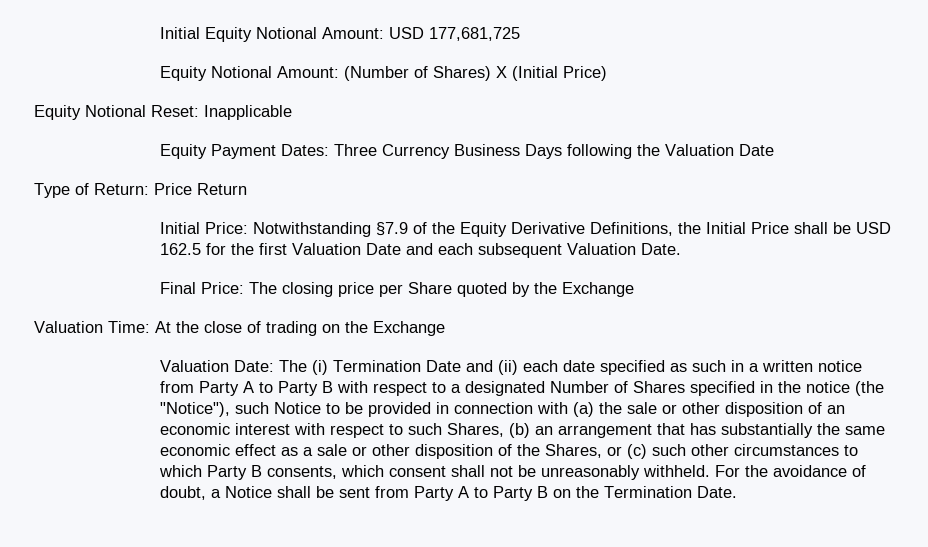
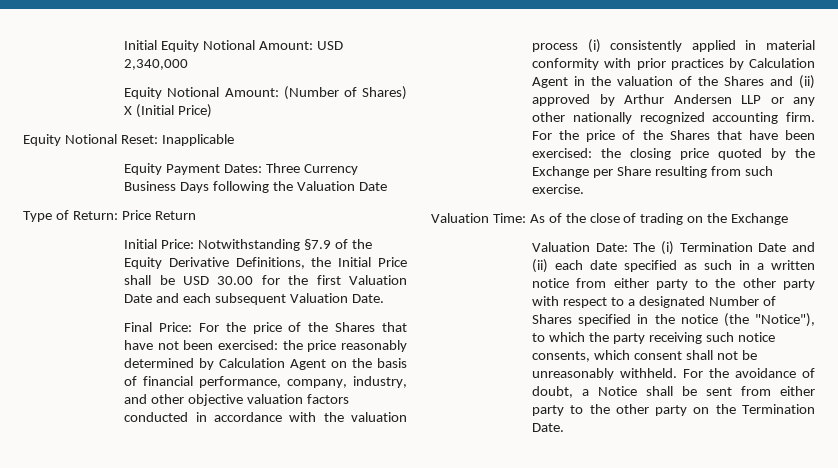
[429,27,521,41] 177,681,725 -> [124,59,189,70] 2,340,000
[160,243,202,255] 162.5 -> [217,276,254,285] 30.00
[249,282,635,297] The closing price per Share quoted by the Exchange -> [198,322,408,334] [124,340,407,352] [124,358,408,370] [124,376,407,388] [124,394,349,406] [124,412,407,422] [532,39,815,53] [532,58,815,70] [532,75,815,89] [532,94,815,106] [532,112,815,124] [532,130,815,142] [532,148,815,160] [532,166,773,178] [532,184,585,194] For the price of the Shares that have not been exercised: the price reasonably determined by Calculation Agent on the basis of financial performance, company, industry, and other objective valuation factors conducted in accordance with the valuation process (i) consistently applied in material conformity with prior practices by Calculation Agent in the valuation of the Shares and (ii) approved by Arthur Andersen LLP or any other nationally recognized accounting firm. For the price of the Shares that have been exercised: the closing price quoted by the Exchange per Share resulting from such exercise.
[155,321,171,333] At -> [529,213,562,223] As of
[199,381,334,396] Party A to Party B -> [613,278,816,290] either party to the other party
[235,402,846,417] [160,423,886,438] [160,444,859,459] [159,465,263,480] such Notice to be provided in connection with (a) the sale or other disposition of an economic interest with respect to such Shares, (b) an arrangement that has substantially the same economic effect as a sale or other disposition of the Shares, or (c) such other circumstances to which Party B -> [532,332,775,344] to which the party receiving such notice
[414,486,549,501] Party A to Party B -> [780,386,815,396] [532,404,688,416] either party to the other party

